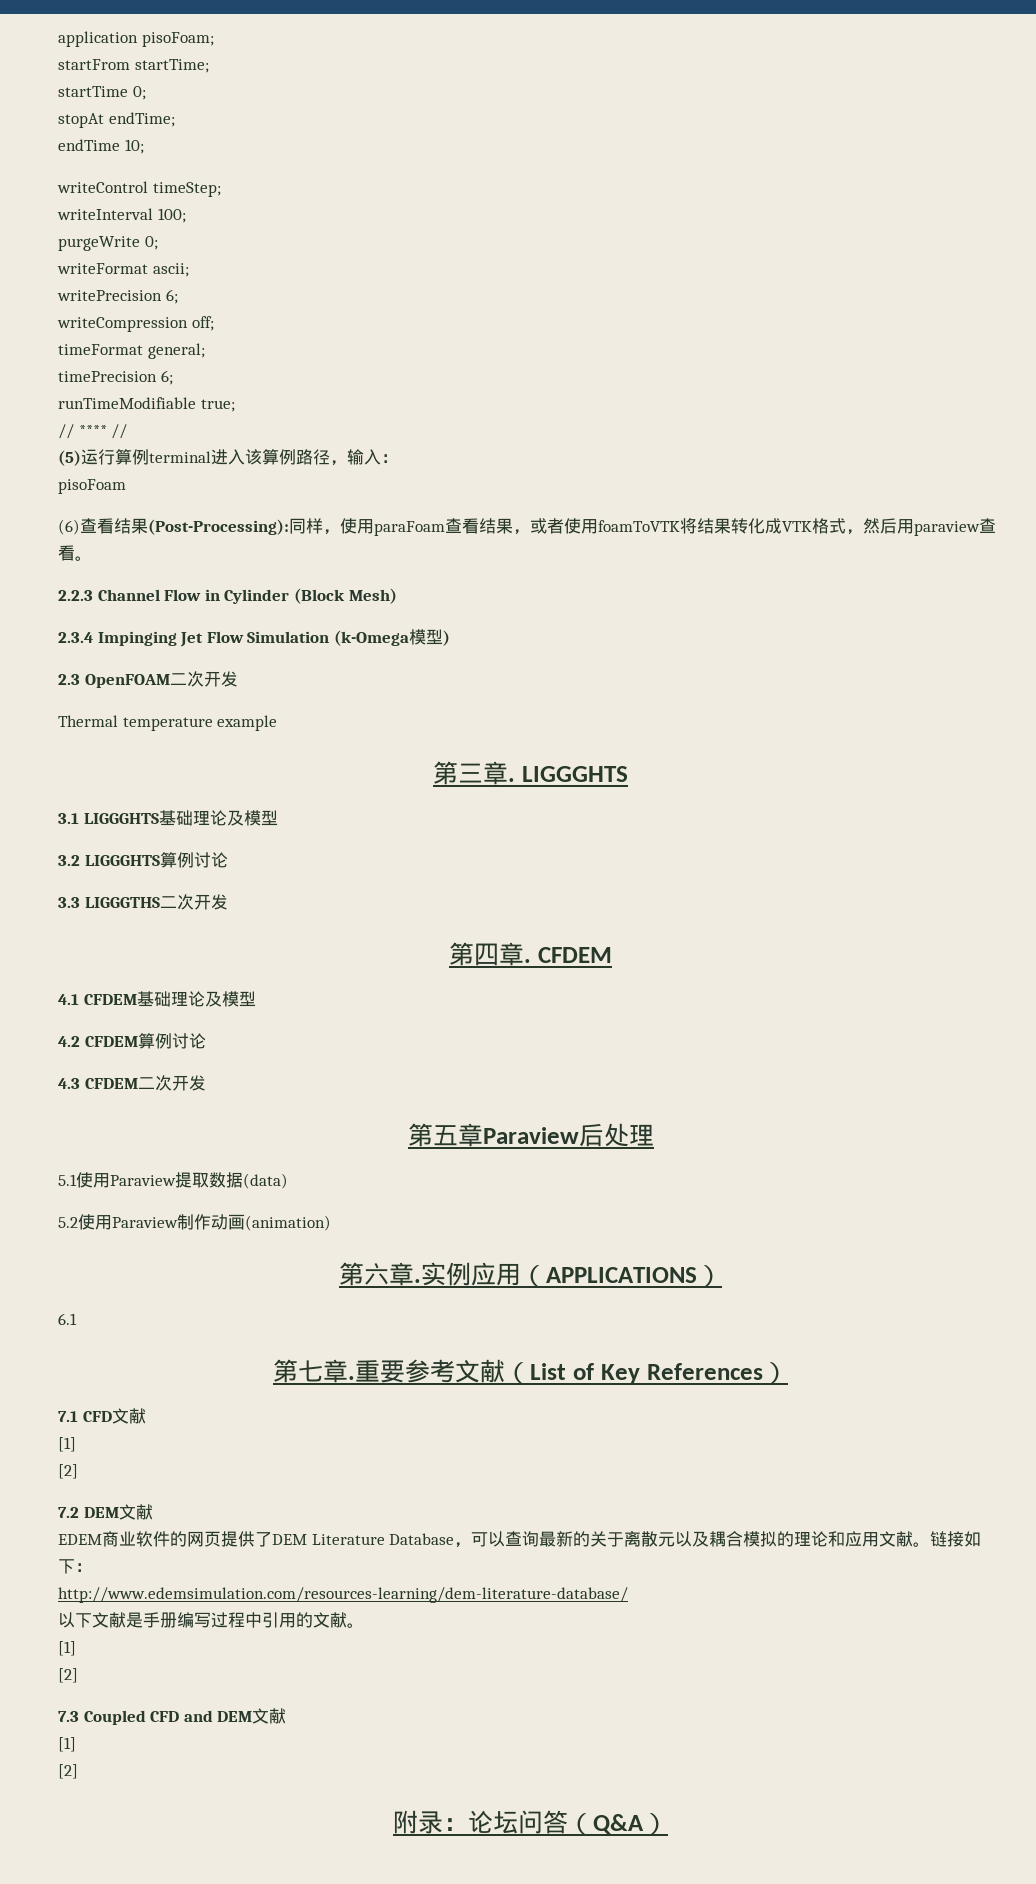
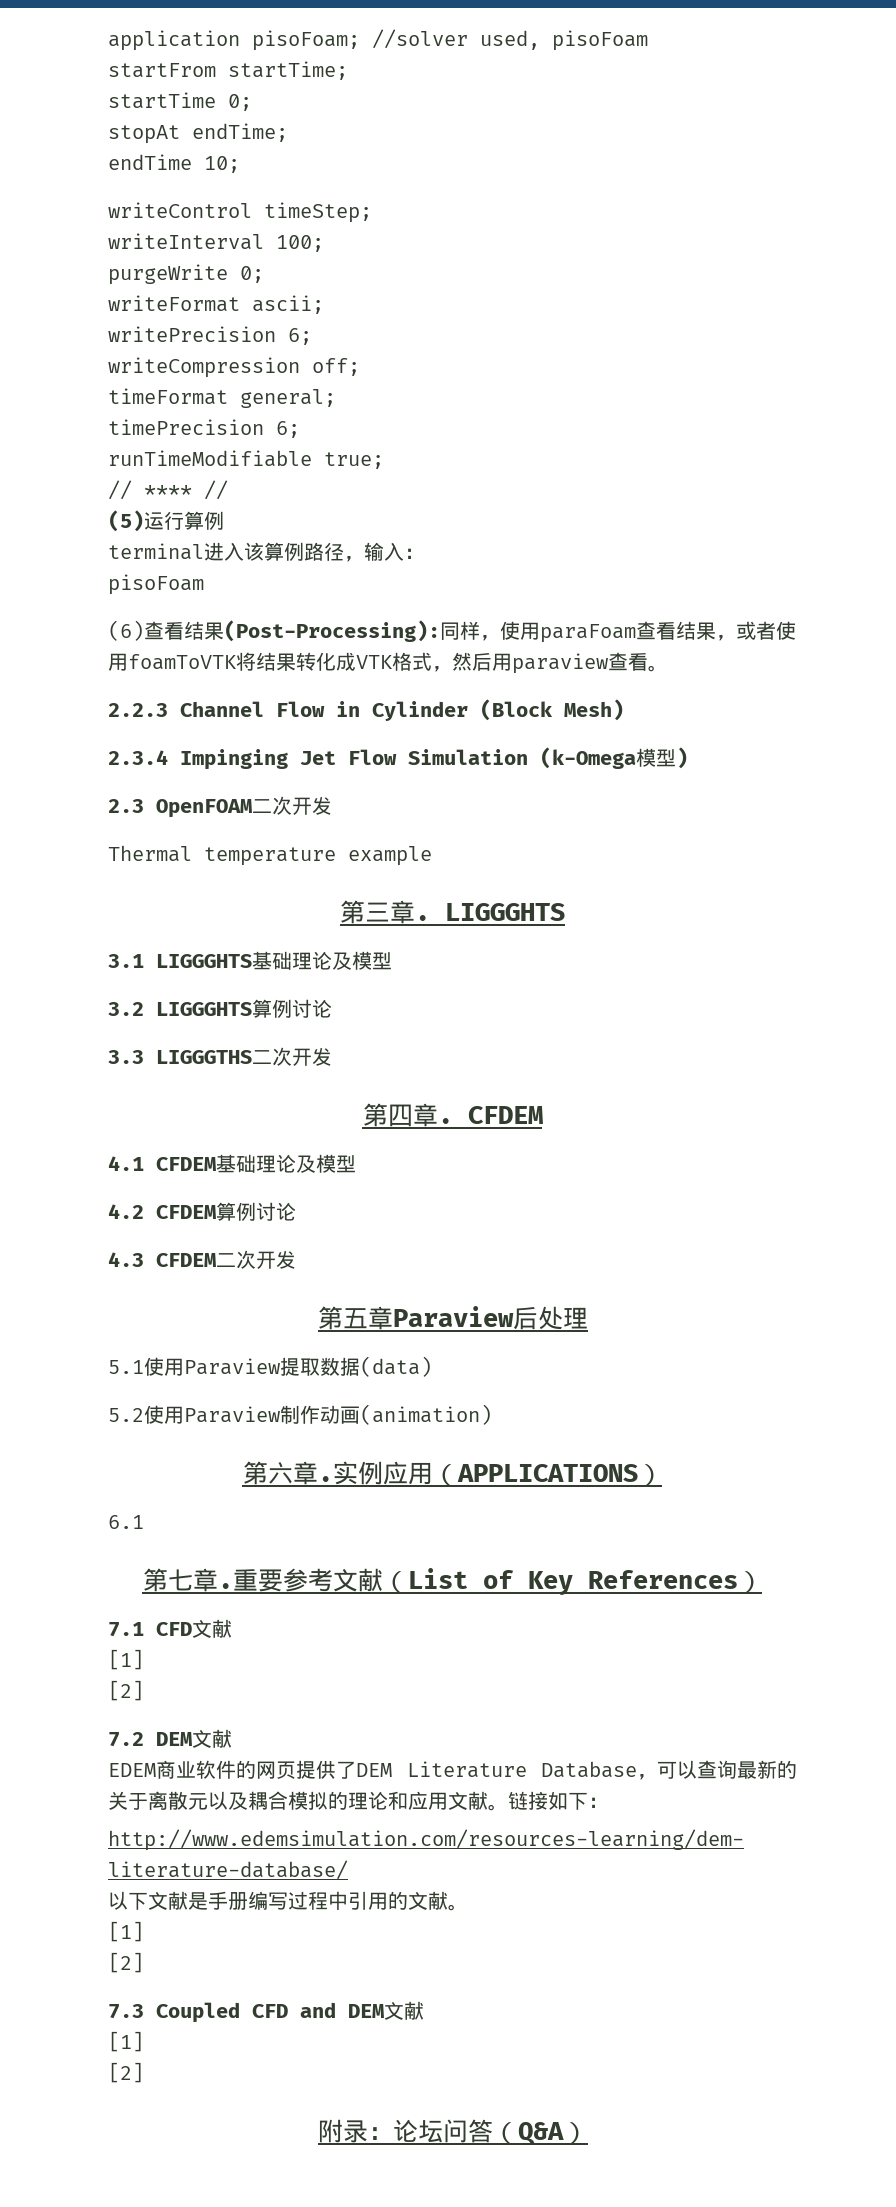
(214, 39) none -> [372,29,648,51] //solver used, pisoFoam
(149, 457) none -> (224, 520) //

